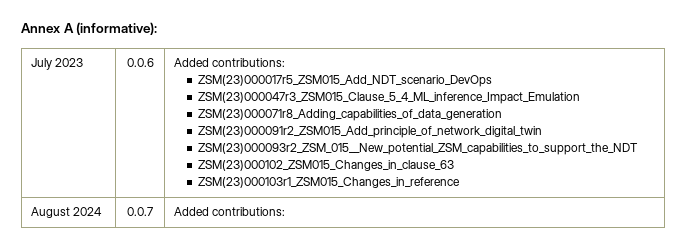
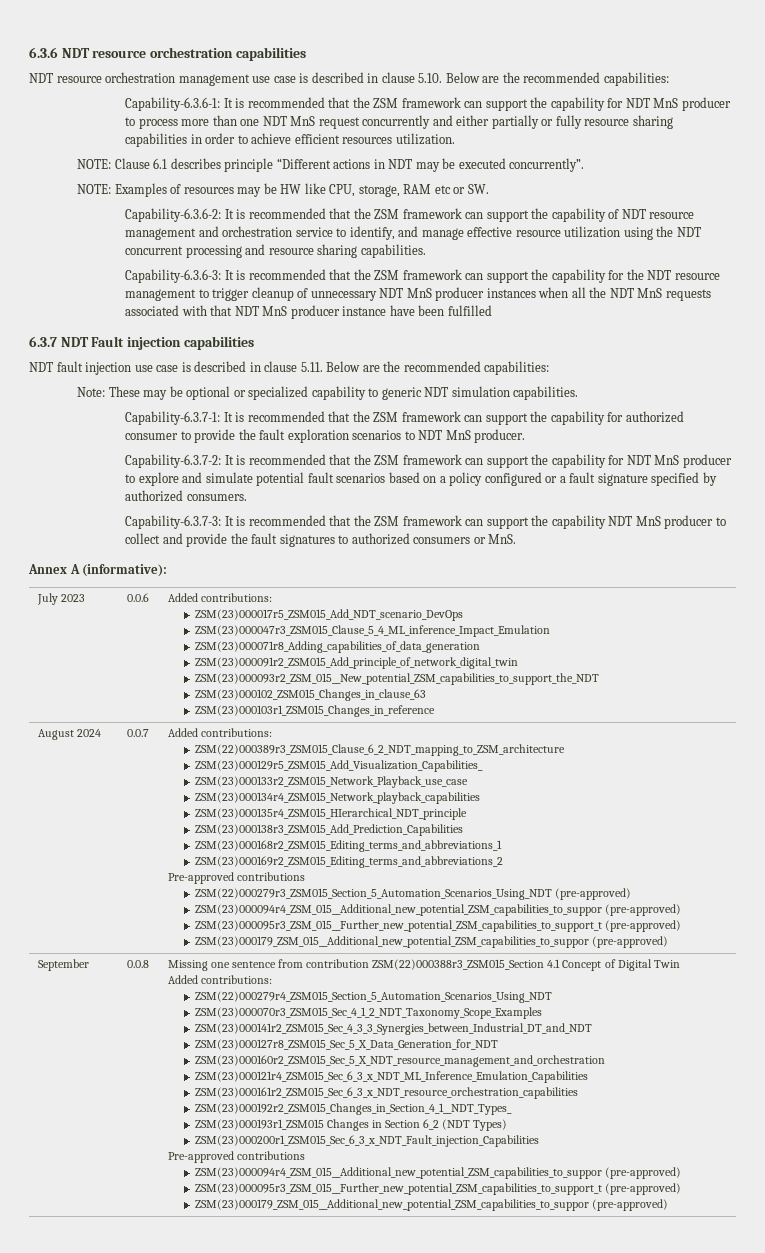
(21, 28) none -> [29,47,306,61] [29,72,669,86] [125,97,731,111] [125,115,673,129] [125,133,455,147] [77,158,585,172] [77,183,489,197] [125,208,695,222] [125,226,701,240] [125,244,426,258] [125,269,720,283] [125,287,711,301] [125,305,492,319] [29,336,254,350] [29,361,550,375] [77,386,579,400] [125,411,684,425] [125,429,526,443] [125,454,732,468] [125,472,717,486] [125,490,247,502] [125,515,726,529] [125,533,517,547] 6.3.6 NDT resource orchestration capabilities // NDT resource orchestration management use case is described in clause 5.10. Below are the recommended capabilities: // Capability-6.3.6-1: It is recommended that the ZSM framework can support the capability for NDT MnS producer to process more than one NDT MnS request concurrently and either partially or fully resource sharing capabilities in order to achieve efficient resources utilization. // NOTE: Clause 6.1 describes principle “Different actions in NDT may be executed concurrently”. // NOTE: Examples of resources may be HW like CPU, storage, RAM etc or SW. // Capability-6.3.6-2: It is recommended that the ZSM framework can support the capability of NDT resource management and orchestration service to identify, and manage effective resource utilization using the NDT concurrent processing and resource sharing capabilities. // Capability-6.3.6-3: It is recommended that the ZSM framework can support the capability for the NDT resource management to trigger cleanup of unnecessary NDT MnS producer instances when all the NDT MnS requests associated with that NDT MnS producer instance have been fulfilled // 6.3.7 NDT Fault injection capabilities // NDT fault injection use case is described in clause 5.11. Below are the recommended capabilities: // Note: These may be optional or specialized capability to generic NDT simulation capabilities. // Capability-6.3.7-1: It is recommended that the ZSM framework can support the capability for authorized consumer to provide the fault exploration scenarios to NDT MnS producer. // Capability-6.3.7-2: It is recommended that the ZSM framework can support the capability for NDT MnS producer to explore and simulate potential fault scenarios based on a policy configured or a fault signature specified by authorized consumers. // Capability-6.3.7-3: It is recommended that the ZSM framework can support the capability NDT MnS producer to collect and provide the fault signatures to authorized consumers or MnS. //
(285, 211) none -> [194,744,565,756] [194,760,483,772] [194,776,468,788] [194,792,480,804] [194,808,467,820] [194,824,463,836] [194,840,502,852] [194,856,503,868] [167,872,305,884] [194,888,631,900] [194,904,681,916] [194,920,681,932] [194,936,668,948] [37,959,89,971] [127,960,149,968] [167,959,680,971] [167,975,272,984] [194,991,552,1003] [194,1007,542,1019] [194,1023,592,1035] [194,1039,498,1050] [194,1055,605,1067] [194,1071,588,1083] [194,1087,578,1099] [194,1103,512,1115] [194,1119,508,1131] [194,1135,539,1147] [167,1151,305,1163] [194,1167,681,1179] [194,1183,681,1195] [194,1199,668,1211] // ZSM(22)000389r3_ZSM015_Clause_6_2_NDT_mapping_to_ZSM_architecture // ZSM(23)000129r5_ZSM015_Add_Visualization_Capabilities_ // ZSM(23)000133r2_ZSM015_Network_Playback_use_case // ZSM(23)000134r4_ZSM015_Network_playback_capabilities // ZSM(23)000135r4_ZSM015_HIerarchical_NDT_principle // ZSM(23)000138r3_ZSM015_Add_Prediction_Capabilities // ZSM(23)000168r2_ZSM015_Editing_terms_and_abbreviations_1 // ZSM(23)000169r2_ZSM015_Editing_terms_and_abbreviations_2 // Pre-approved contributions // ZSM(22)000279r3_ZSM015_Section_5_Automation_Scenarios_Using_NDT (pre-approved) // ZSM(23)000094r4_ZSM_015__Additional_new_potential_ZSM_capabilities_to_suppor (pre-approved) // ZSM(23)000095r3_ZSM_015__Further_new_potential_ZSM_capabilities_to_support_t (pre-approved) // ZSM(23)000179_ZSM_015__Additional_new_potential_ZSM_capabilities_to_suppor (pre-approved) // September | 0.0.8 | Missing one sentence from contribution ZSM(22)000388r3_ZSM015_Section 4.1 Concept of Digital Twin // Added contributions: // ZSM(22)000279r4_ZSM015_Section_5_Automation_Scenarios_Using_NDT // ZSM(23)000070r3_ZSM015_Sec_4_1_2_NDT_Taxonomy_Scope_Examples // ZSM(23)000141r2_ZSM015_Sec_4_3_3_Synergies_between_Industrial_DT_and_NDT // ZSM(23)000127r8_ZSM015_Sec_5_X_Data_Generation_for_NDT // ZSM(23)000160r2_ZSM015_Sec_5_X_NDT_resource_management_and_orchestration // ZSM(23)000121r4_ZSM015_Sec_6_3_x_NDT_ML_Inference_Emulation_Capabilities // ZSM(23)000161r2_ZSM015_Sec_6_3_x_NDT_resource_orchestration_capabilities // ZSM(23)000192r2_ZSM015_Changes_in_Section_4_1__NDT_Types_ // ZSM(23)000193r1_ZSM015 Changes in Section 6_2 (NDT Types) // ZSM(23)000200r1_ZSM015_Sec_6_3_x_NDT_Fault_injection_Capabilities // Pre-approved contributions // ZSM(23)000094r4_ZSM_015__Additional_new_potential_ZSM_capabilities_to_suppor (pre-approved) // ZSM(23)000095r3_ZSM_015__Further_new_potential_ZSM_capabilities_to_support_t (pre-approved) // ZSM(23)000179_ZSM_015__Additional_new_potential_ZSM_capabilities_to_suppor (pre-approved)

